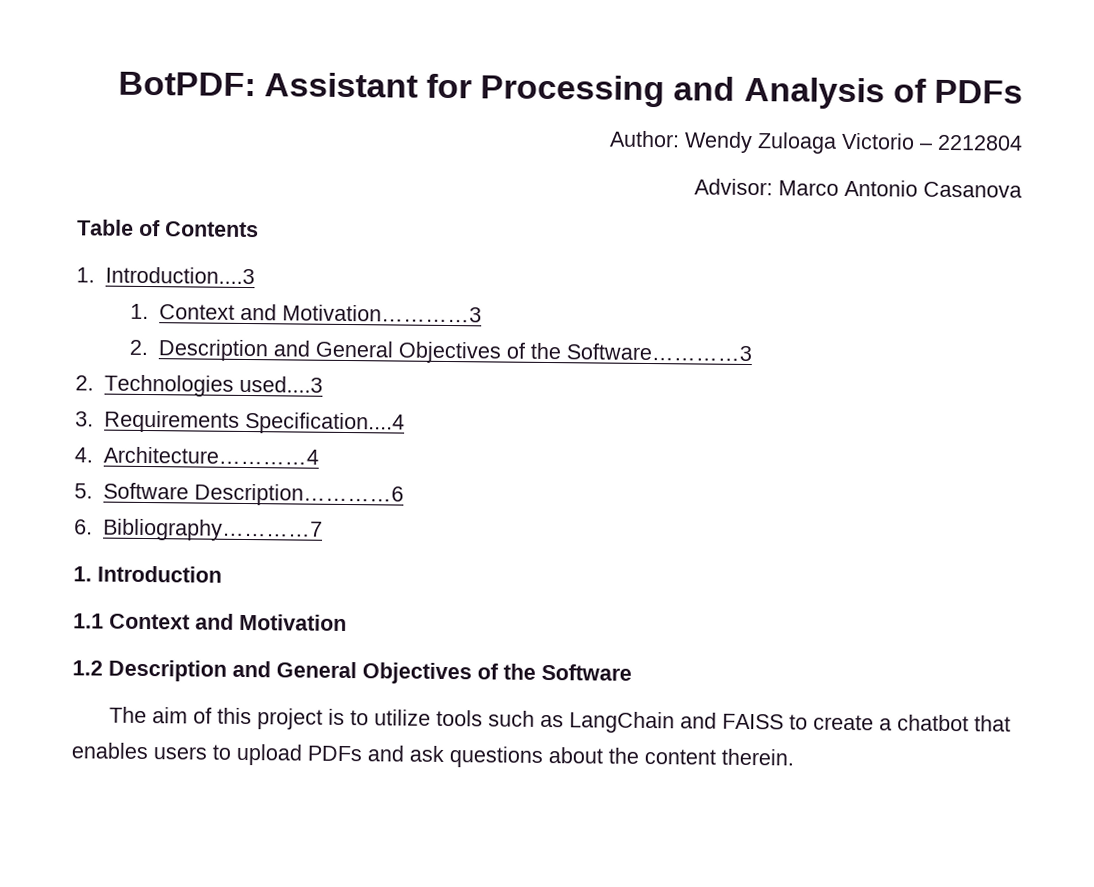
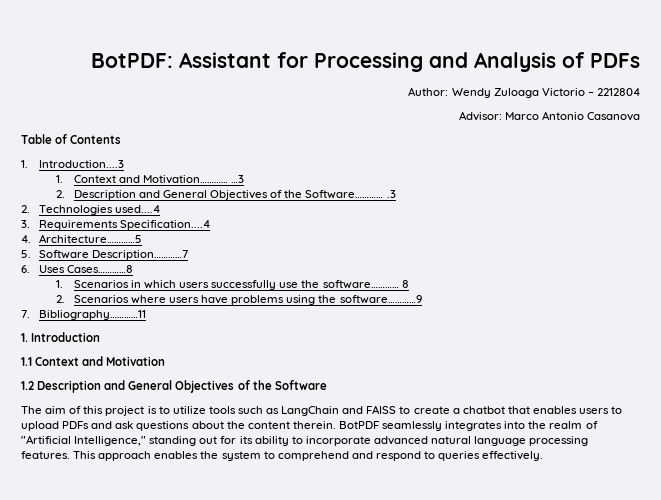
[281,304,482,323] Motivation…………3 -> [143,175,245,184] Motivation………… …3
[565,343,752,362] Software…………3 -> [305,190,396,199] Software………… .3
[238,375,323,393] used....3 -> [114,205,160,213] used....4
[102,446,319,465] Architecture…………4 -> [38,234,142,243] Architecture…………5
[193,483,404,507] Description…………6 -> [91,250,188,260] Description…………7
[102,518,323,542] Bibliography…………7 -> [38,265,133,273] [56,280,409,290] [56,295,422,305] [21,310,146,320] Uses Cases…………8 // 1. Scenarios in which users successfully use the software………… 8 // 2. Scenarios where users have problems using the software…………9 // 7. Bibliography…………11
(794, 757) none -> [338,421,598,431] [21,435,589,446] [21,451,544,461] BotPDF seamlessly integrates into the realm of "Artificial Intelligence," standing out for its ability to incorporate advanced natural language processing features. This approach enables the system to comprehend and respond to queries effectively.

